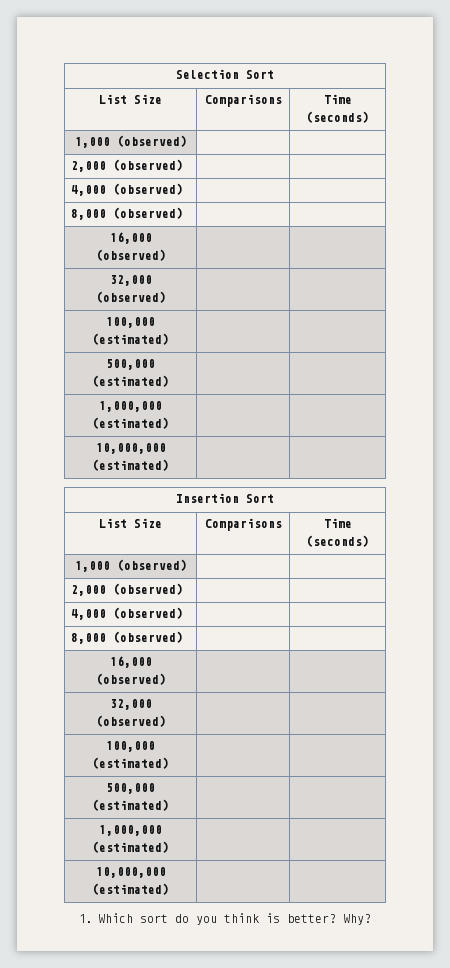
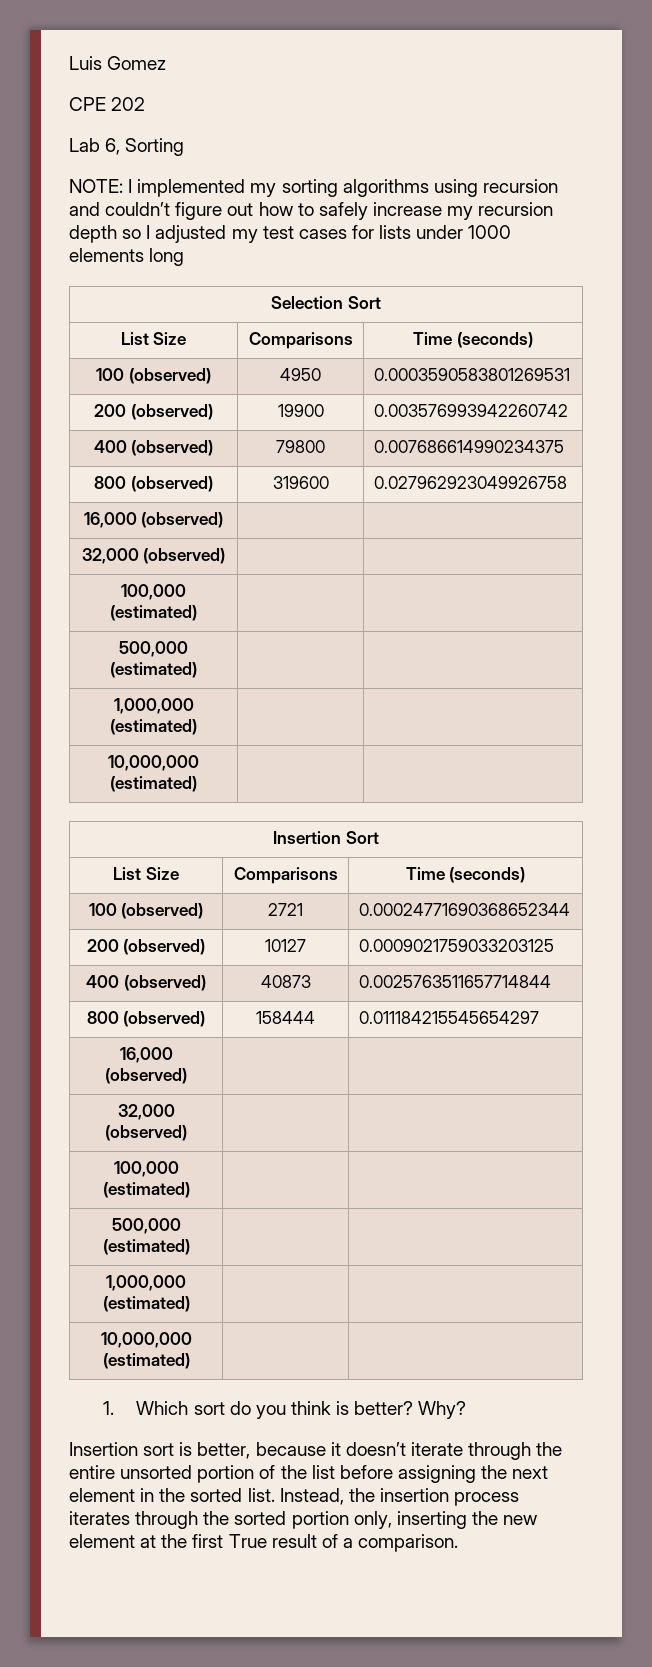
(176, 74) none -> [69,56,167,70] [69,97,146,111] [69,138,185,156] [69,179,558,197] [69,202,554,220] [69,225,512,243] [69,248,185,266] Luis Gomez // CPE 202 // Lab 6, Sorting // NOTE: I implemented my sorting algorithms using recursion and couldn’t figure out how to safely increase my recursion depth so I adjusted my test cases for lists under 1000 elements long //
[74,135,187,148] [71,159,184,172] [71,183,184,196] [71,207,184,220] 1,000 (observed) | | // 2,000 (observed) | | // 4,000 (observed) | | // 8,000 (observed) | | -> [96,368,211,384] [280,368,321,381] [373,368,570,381] [94,404,213,420] [277,404,324,417] [373,404,568,417] [93,440,214,456] [276,440,325,453] [373,440,564,453] [94,476,213,492] [272,476,329,489] [373,476,567,489] 100 (observed) | 4950 | 0.0003590583801269531 // 200 (observed) | 19900 | 0.003576993942260742 // 400 (observed) | 79800 | 0.007686614990234375 // 800 (observed) | 319600 | 0.027962923049926758
[74,559,187,572] [71,583,184,596] [71,607,184,620] [71,631,184,644] 1,000 (observed) | | // 2,000 (observed) | | // 4,000 (observed) | | // 8,000 (observed) | | -> [88,903,204,919] [268,903,303,916] [358,903,570,916] [86,939,206,955] [265,939,306,952] [358,939,554,952] [86,975,206,991] [260,975,311,988] [358,975,551,988] [86,1011,206,1027] [256,1011,315,1024] [358,1011,539,1024] 100 (observed) | 2721 | 0.00024771690368652344 // 200 (observed) | 10127 | 0.0009021759033203125 // 400 (observed) | 40873 | 0.0025763511657714844 // 800 (observed) | 158444 | 0.011184215545654297
(372, 919) none -> [69,1442,563,1460] [69,1465,549,1483] [69,1488,520,1506] [69,1511,538,1529] [69,1534,459,1552] // Insertion sort is better, because it doesn’t iterate through the entire unsorted portion of the list before assigning the next element in the sorted list. Instead, the insertion process iterates through the sorted portion only, inserting the new element at the first True result of a comparison.

